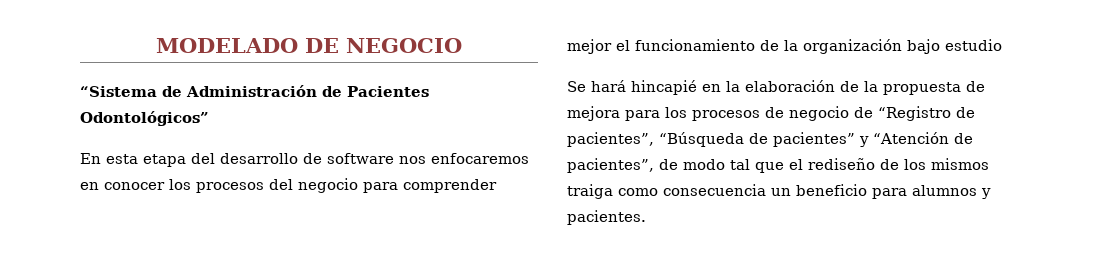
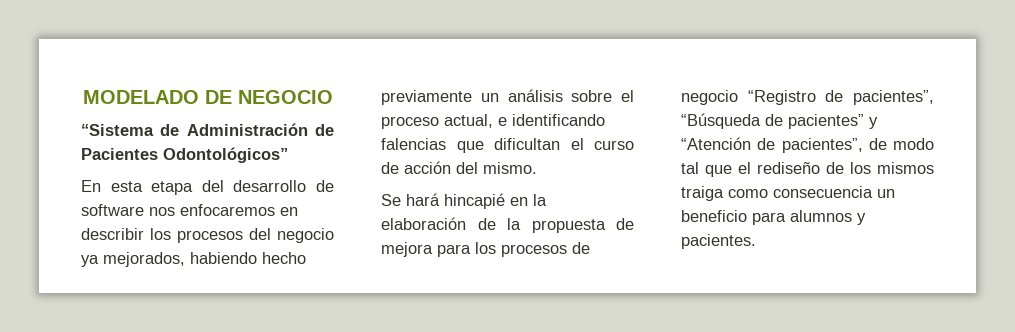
[104,182,165,190] conocer -> [81,228,144,240] describir
[363,179,497,193] [567,39,1002,54] para comprender mejor el funcionamiento de la organización bajo estudio -> [81,252,306,267] [381,89,634,105] [381,114,605,129] [381,138,634,153] [381,161,537,174] ya mejorados, habiendo hecho previamente un análisis sobre el proceso actual, e identificando falencias que dificultan el curso de acción del mismo.
[854,107,873,118] de -> (738, 97) none

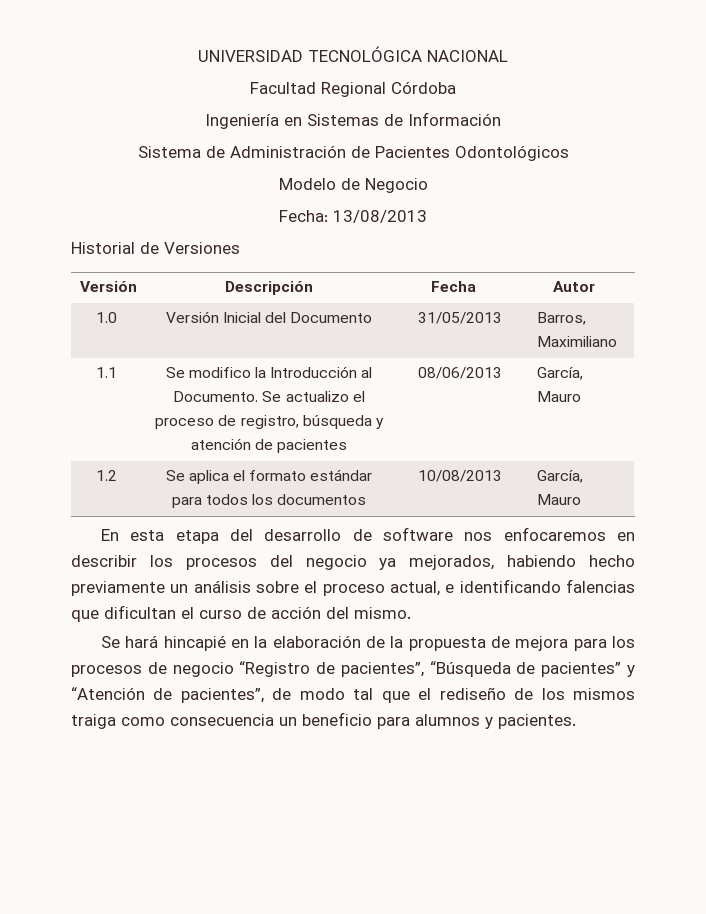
[82,90,333,104] [81,123,334,136] [81,147,288,163] MODELADO DE NEGOCIO // “Sistema de Administración de Pacientes Odontológicos” -> [198,46,508,62] [250,81,456,97] [205,112,501,129] [137,145,569,161] [278,178,428,193] [279,210,427,223] [71,242,240,254] [79,281,137,292] [225,281,313,295] [430,281,476,292] [552,281,595,292] [96,312,118,323] [165,311,373,323] [418,312,503,324] [537,312,587,325] [537,336,618,347] [96,367,118,378] [165,366,373,378] [173,391,365,402] [155,415,384,429] [190,438,348,453] [418,367,503,379] [537,367,584,380] [537,391,582,402] [96,470,118,481] [165,469,373,484] [171,494,367,508] [418,470,503,482] [537,470,584,483] [537,494,582,505] UNIVERSIDAD TECNOLÓGICA NACIONAL // Facultad Regional Córdoba // Ingeniería en Sistemas de Información // Sistema de Administración de Pacientes Odontológicos // Modelo de Negocio // Fecha: 13/08/2013 // Historial de Versiones // Versión | Descripción | Fecha | Autor // 1.0 | Versión Inicial del Documento | 31/05/2013 | Barros, Maximiliano // 1.1 | Se modifico la Introducción al Documento. Se actualizo el proceso de registro, búsqueda y atención de pacientes | 08/06/2013 | García, Mauro // 1.2 | Se aplica el formato estándar para todos los documentos | 10/08/2013 | García, Mauro

